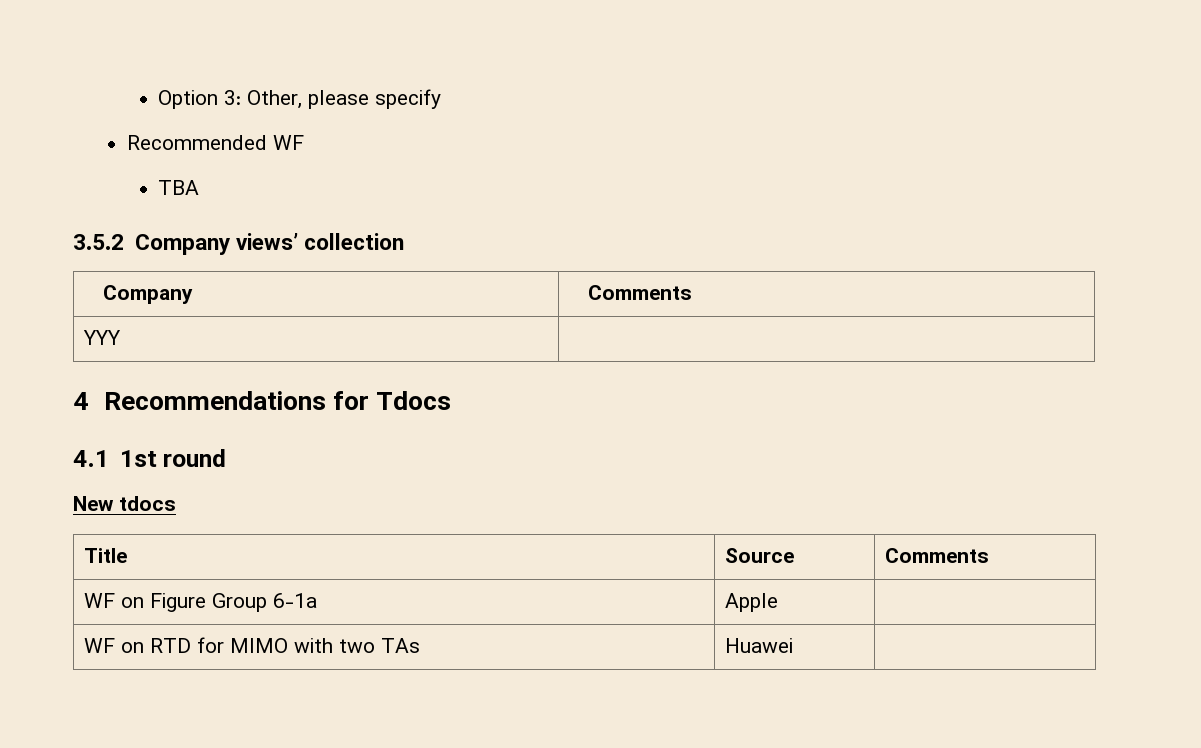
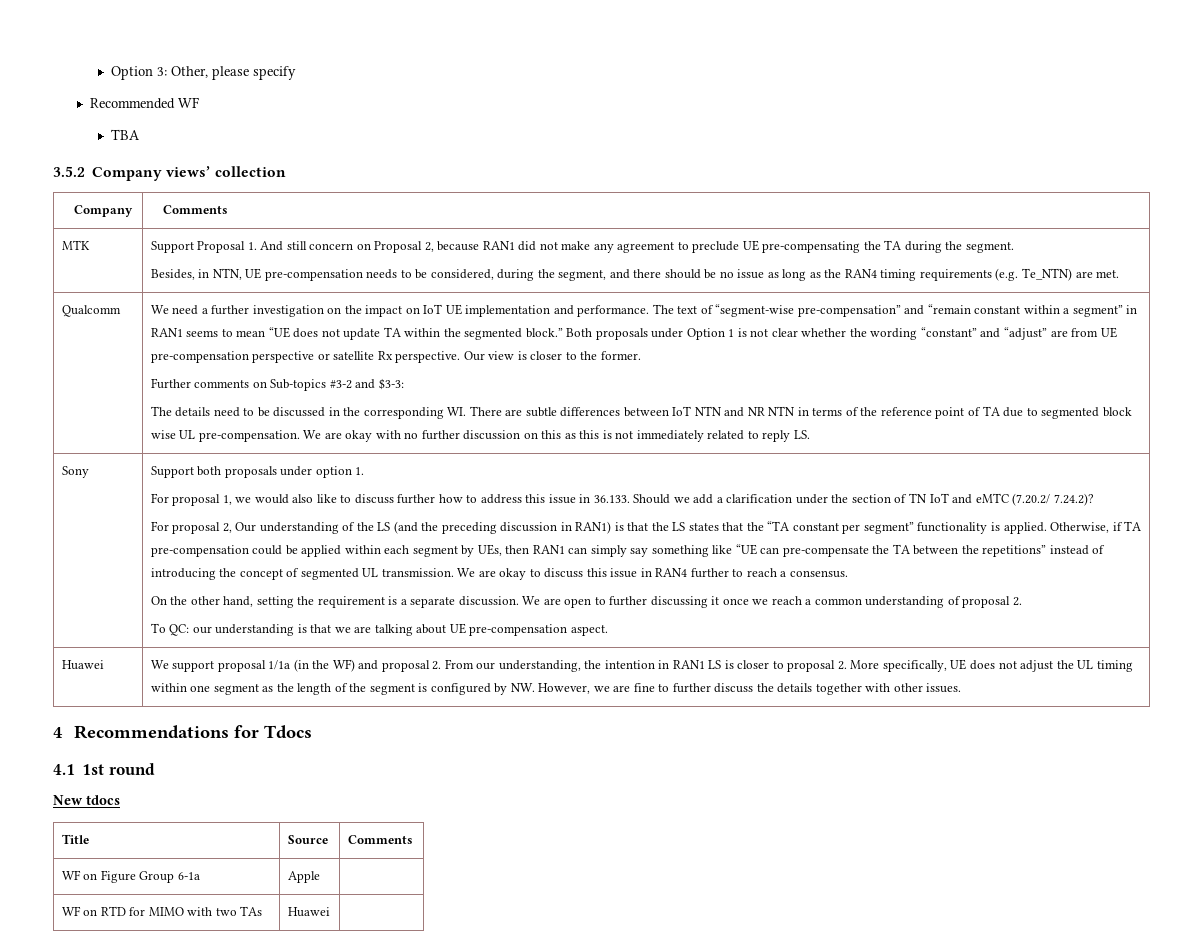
[82,330,121,345] YYY | -> [61,240,90,250] [150,240,1014,253] [150,268,1120,281] [61,305,121,317] [150,304,1138,317] [150,327,1117,340] [150,351,641,363] [150,378,404,391] [150,406,1132,419] [150,430,810,442] [61,466,89,478] [150,466,365,478] [150,493,1094,506] [150,521,1142,534] [150,544,1106,557] [150,568,848,580] [150,596,1022,608] [150,623,608,636] [61,660,104,670] [150,659,1133,672] [150,683,962,695] MTK | Support Proposal 1. And still concern on Proposal 2, because RAN1 did not make any agreement to preclude UE pre-compensating the TA during the segment. // Besides, in NTN, UE pre-compensation needs to be considered, during the segment, and there should be no issue as long as the RAN4 timing requirements (e.g. Te_NTN) are met. // Qualcomm | We need a further investigation on the impact on IoT UE implementation and performance. The text of “segment-wise pre-compensation” and “remain constant within a segment” in RAN1 seems to mean “UE does not update TA within the segmented block.” Both proposals under Option 1 is not clear whether the wording “constant” and “adjust” are from UE pre-compensation perspective or satellite Rx perspective. Our view is closer to the former. // Further comments on Sub-topics #3-2 and $3-3: // The details need to be discussed in the corresponding WI. There are subtle differences between IoT NTN and NR NTN in terms of the reference point of TA due to segmented block wise UL pre-compensation. We are okay with no further discussion on this as this is not immediately related to reply LS. // Sony | Support both proposals under option 1. // For proposal 1, we would also like to discuss further how to address this issue in 36.133. Should we add a clarification under the section of TN IoT and eMTC (7.20.2/ 7.24.2)? // For proposal 2, Our understanding of the LS (and the preceding discussion in RAN1) is that the LS states that the “TA constant per segment” functionality is applied. Otherwise, if TA pre-compensation could be applied within each segment by UEs, then RAN1 can simply say something like “UE can pre-compensate the TA between the repetitions” instead of introducing the concept of segmented UL transmission. We are okay to discuss this issue in RAN4 further to reach a consensus. // On the other hand, setting the requirement is a separate discussion. We are open to further discussing it once we reach a common understanding of proposal 2. // To QC: our understanding is that we are talking about UE pre-compensation aspect. // Huawei | We support proposal 1/1a (in the WF) and proposal 2. From our understanding, the intention in RAN1 LS is closer to proposal 2. More specifically, UE does not adjust the UL timing within one segment as the length of the segment is configured by NW. However, we are fine to further discuss the details together with other issues.

